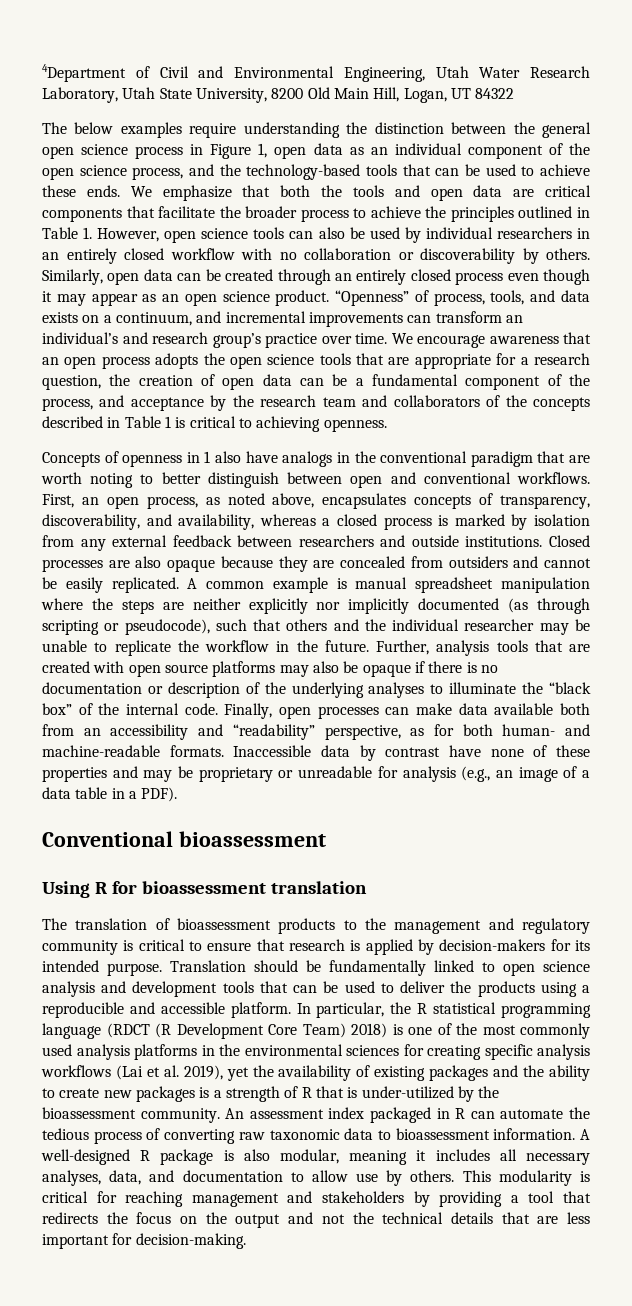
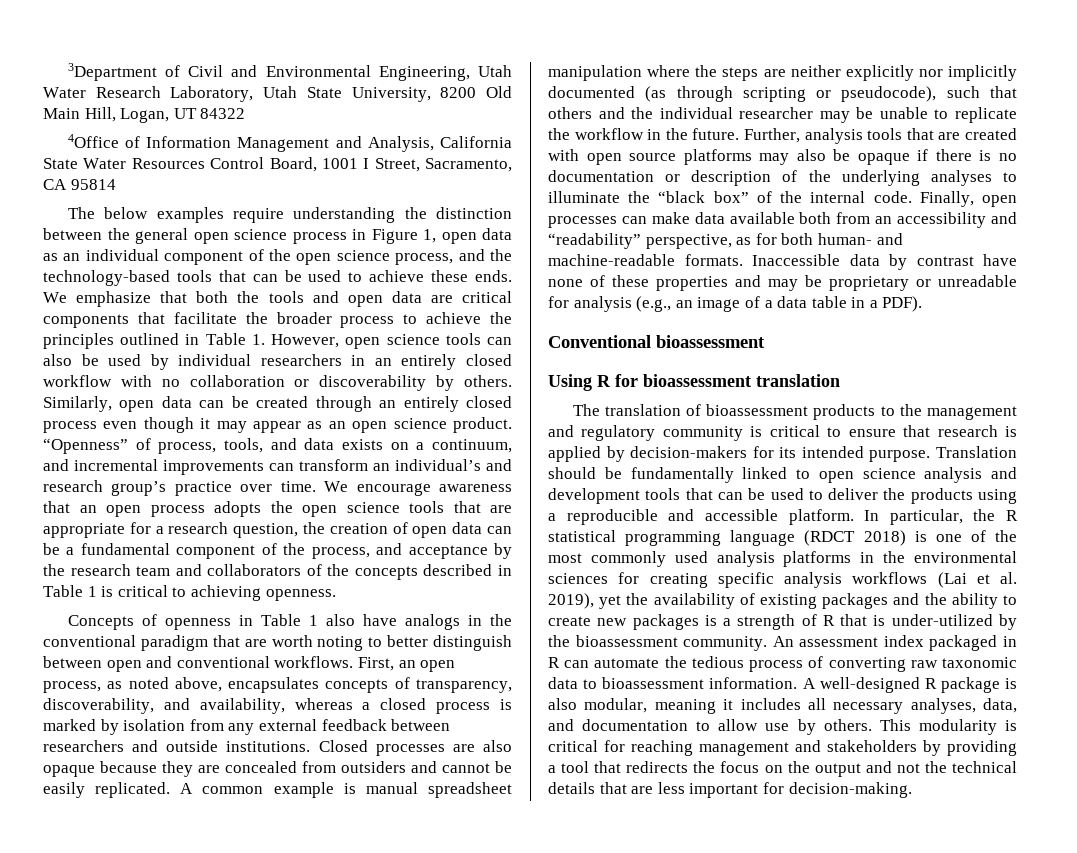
[42,64,126,82] 4Department -> [67,63,157,81] 3Department
(515, 93) none -> [67,134,512,152] [43,157,512,172] [43,179,116,190] // 4Office of Information Management and Analysis, California State Water Resources Control Board, 1001 I Street, Sacramento, CA 95814
(200, 457) none -> [260,614,301,626] Table
[155,1023,346,1039] (R Development Core Team) -> (856, 538) none

